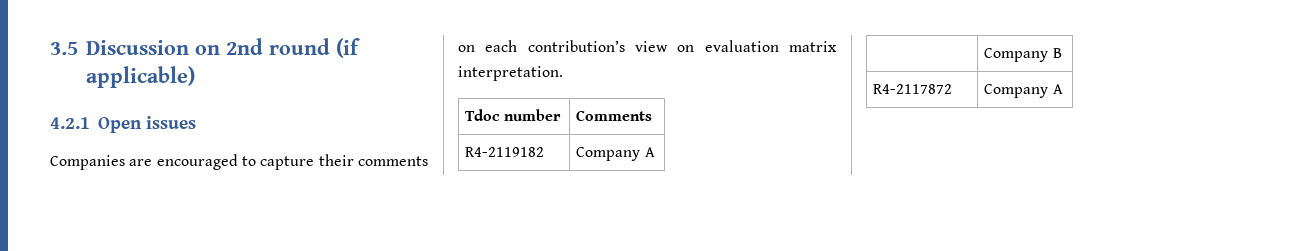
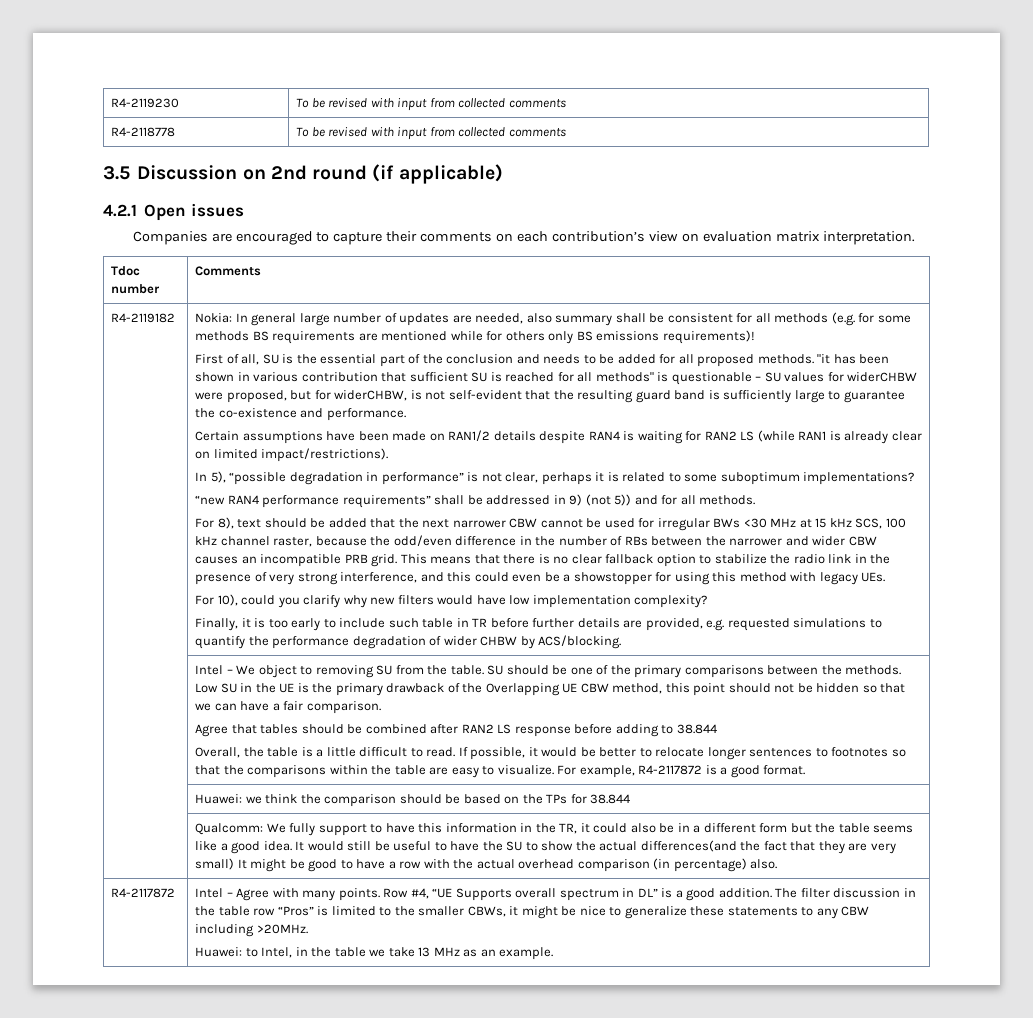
(50, 48) none -> [111,98,180,108] [296,98,566,111] [111,127,176,137] [296,127,566,140] R4-2119230 | To be revised with input from collected comments // R4-2118778 | To be revised with input from collected comments //
[576,147,655,161] [984,48,1062,62] [873,84,953,94] [984,84,1063,98] Company A // | Company B // R4-2117872 | Company A -> [195,312,911,326] [195,330,755,344] [195,354,890,367] [195,372,918,385] [195,390,905,403] [195,408,406,421] [195,430,922,444] [195,448,389,462] [195,471,915,485] [195,494,756,508] [195,517,906,531] [195,535,877,547] [195,554,891,567] [195,572,886,585] [195,594,708,608] [195,618,882,631] [195,635,622,649] [195,665,902,678] [195,683,906,696] [195,701,381,714] [195,724,717,737] [195,747,906,760] [195,765,806,778] [195,794,631,807] [195,823,914,836] [195,840,896,854] [195,858,778,872] [111,888,176,898] [195,888,916,901] [195,906,870,919] [195,924,308,937] [195,947,554,960] Nokia: In general large number of updates are needed, also summary shall be consistent for all methods (e.g. for some methods BS requirements are mentioned while for others only BS emissions requirements)! // First of all, SU is the essential part of the conclusion and needs to be added for all proposed methods. "it has been shown in various contribution that sufficient SU is reached for all methods" is questionable – SU values for widerCHBW were proposed, but for widerCHBW, is not self-evident that the resulting guard band is sufficiently large to guarantee the co-existence and performance. // Certain assumptions have been made on RAN1/2 details despite RAN4 is waiting for RAN2 LS (while RAN1 is already clear on limited impact/restrictions). // In 5), “possible degradation in performance” is not clear, perhaps it is related to some suboptimum implementations? // “new RAN4 performance requirements” shall be addressed in 9) (not 5)) and for all methods. // For 8), text should be added that the next narrower CBW cannot be used for irregular BWs <30 MHz at 15 kHz SCS, 100 kHz channel raster, because the odd/even difference in the number of RBs between the narrower and wider CBW causes an incompatible PRB grid. This means that there is no clear fallback option to stabilize the radio link in the presence of very strong interference, and this could even be a showstopper for using this method with legacy UEs. // For 10), could you clarify why new filters would have low implementation complexity? // Finally, it is too early to include such table in TR before further details are provided, e.g. requested simulations to quantify the performance degradation of wider CHBW by ACS/blocking. // | Intel – We object to removing SU from the table. SU should be one of the primary comparisons between the methods. Low SU in the UE is the primary drawback of the Overlapping UE CBW method, this point should not be hidden so that we can have a fair comparison. // Agree that tables should be combined after RAN2 LS response before adding to 38.844 // Overall, the table is a little difficult to read. If possible, it would be better to relocate longer sentences to footnotes so that the comparisons within the table are easy to visualize. For example, R4-2117872 is a good format. // | Huawei: we think the comparison should be based on the TPs for 38.844 // | Qualcomm: We fully support to have this information in the TR, it could also be in a different form but the table seems like a good idea. It would still be useful to have the SU to show the actual differences(and the fact that they are very small) It might be good to have a row with the actual overhead comparison (in percentage) also. // R4-2117872 | Intel – Agree with many points. Row #4, “UE Supports overall spectrum in DL” is a good addition. The filter discussion in the table row “Pros” is limited to the smaller CBWs, it might be nice to generalize these statements to any CBW including >20MHz. // Huawei: to Intel, in the table we take 13 MHz as an example.

